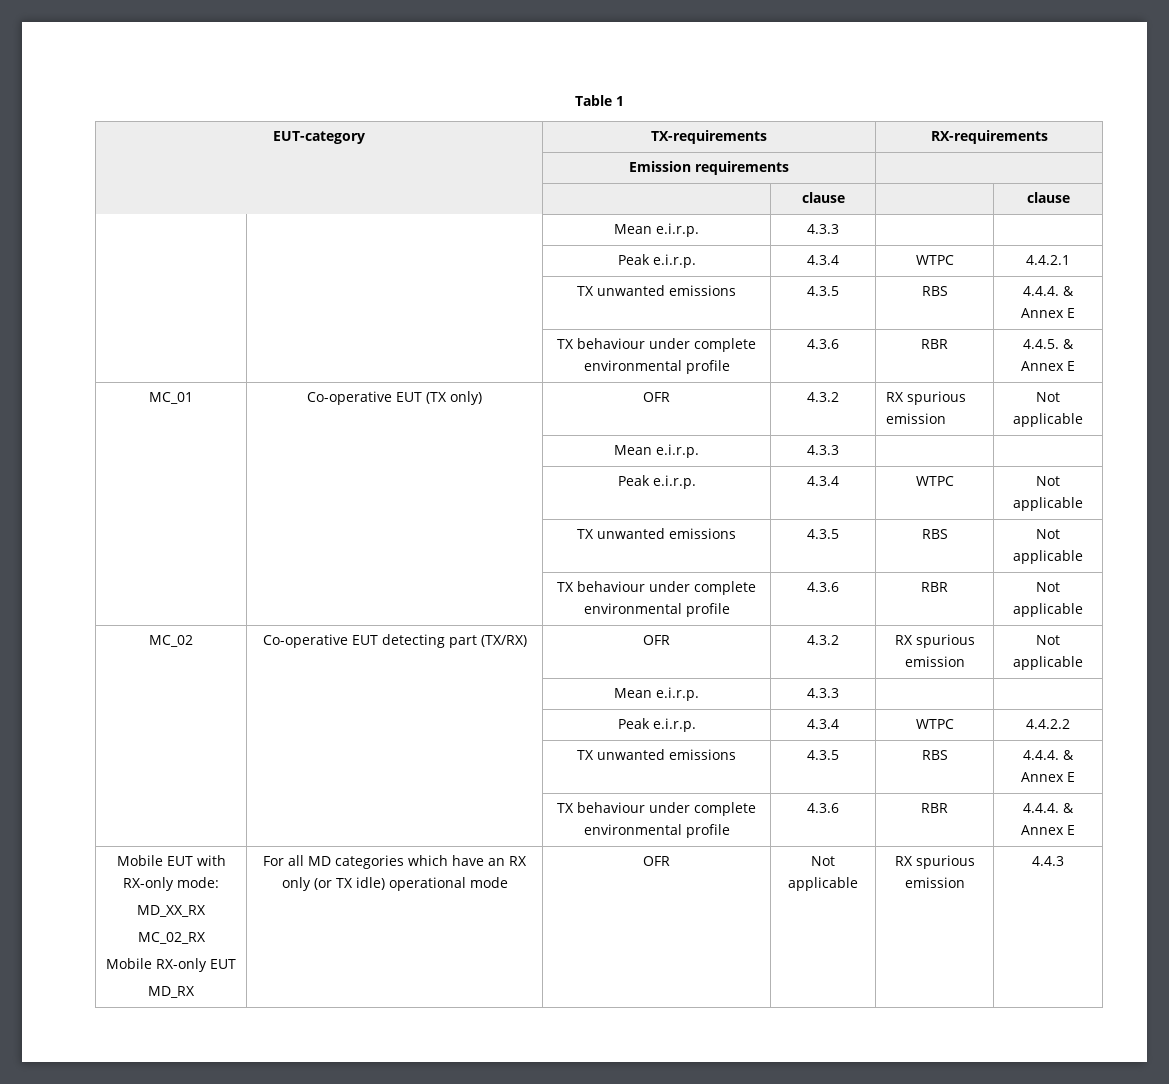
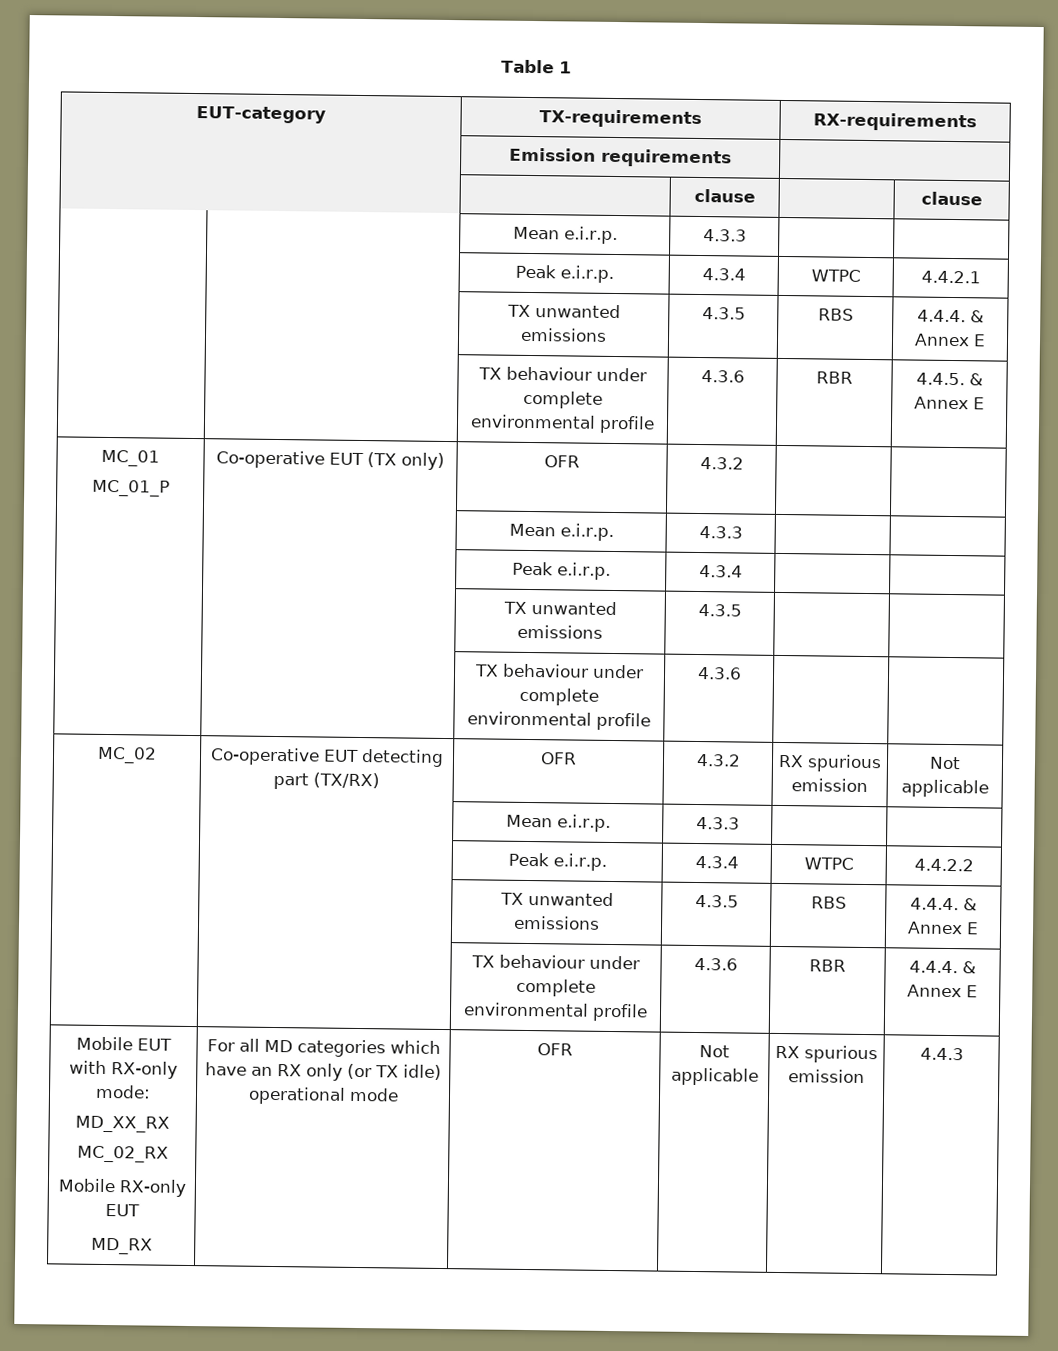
(193, 398) none -> [91,479,170,497] // MC_01_P
[885,391,966,405] [885,413,946,424] [1036,392,1060,402] [1013,413,1083,427] [614,444,699,458] [807,445,839,455] [617,475,696,489] [807,476,839,486] [915,476,954,486] [1036,476,1060,486] [1013,497,1083,511] [577,528,736,539] [807,529,839,539] [921,529,948,539] [1036,529,1060,539] [1013,550,1083,564] [557,581,756,595] [583,603,730,617] [807,582,839,592] [921,582,948,592] [1036,582,1060,592] [1013,603,1083,617] RX spurious emission | Not applicable // | | Mean e.i.r.p. | 4.3.3 | | // | | Peak e.i.r.p. | 4.3.4 | WTPC | Not applicable // | | TX unwanted emissions | 4.3.5 | RBS | Not applicable // | | TX behaviour under complete environmental profile | 4.3.6 | RBR | Not applicable -> [508,523,614,541] [698,526,743,539] [511,561,611,580] [698,565,743,578] [502,601,617,616] [517,624,603,639] [697,603,742,617] [474,663,644,679] [519,687,599,706] [467,711,651,731] [696,666,742,680] | // | | Mean e.i.r.p. | 4.3.3 | | // | | Peak e.i.r.p. | 4.3.4 | | // | | TX unwanted emissions | 4.3.5 | | // | | TX behaviour under complete environmental profile | 4.3.6 | |

